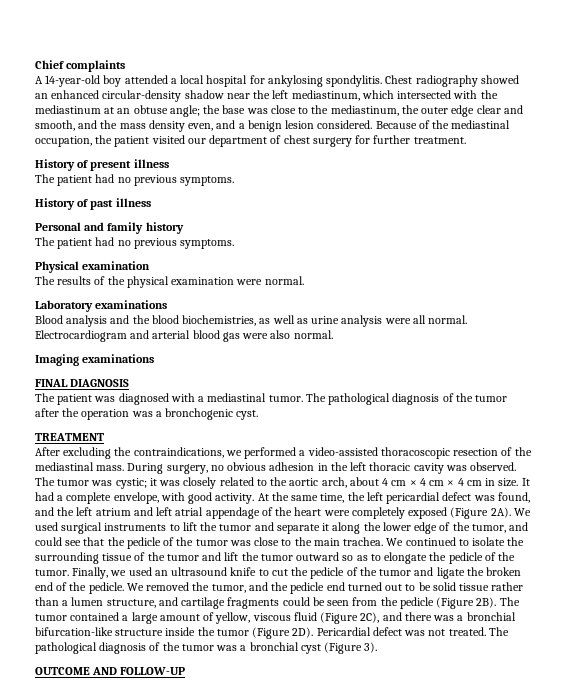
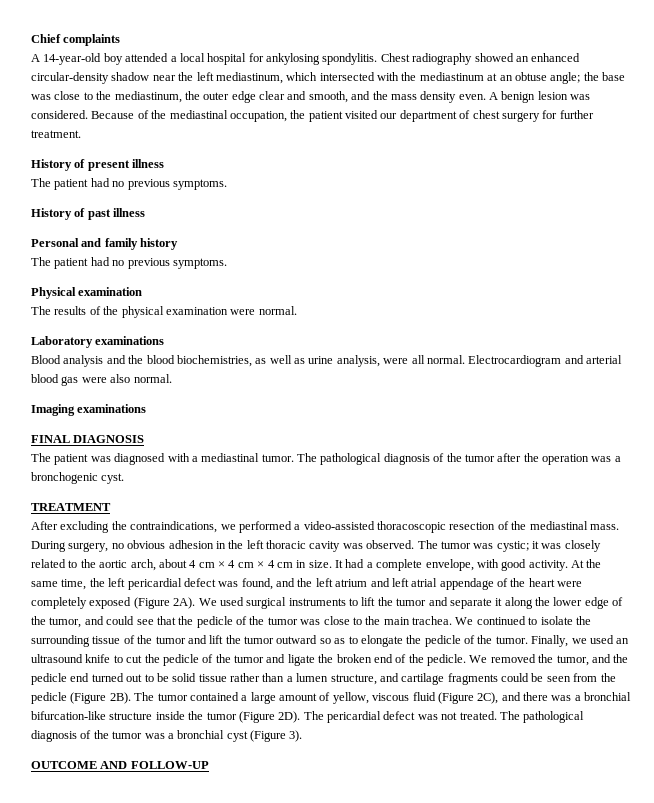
[188,120,245,131] even, and a -> [458,92,498,100] even. A
(315, 124) none -> [570,94,591,100] was
[341,315,383,327] analysis -> [336,355,380,367] analysis,
[316,627,371,636] Pericardial -> [303,711,381,723] The pericardial

